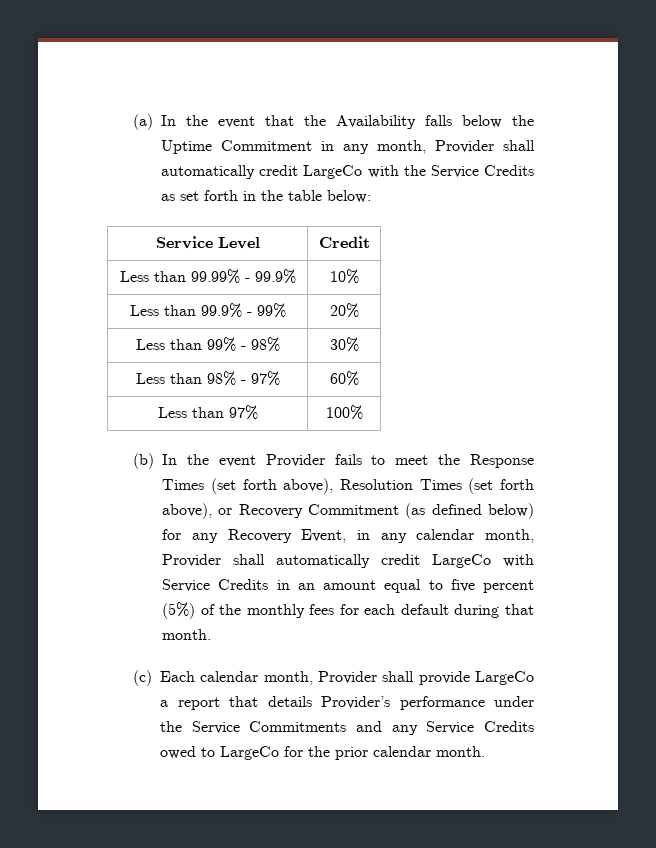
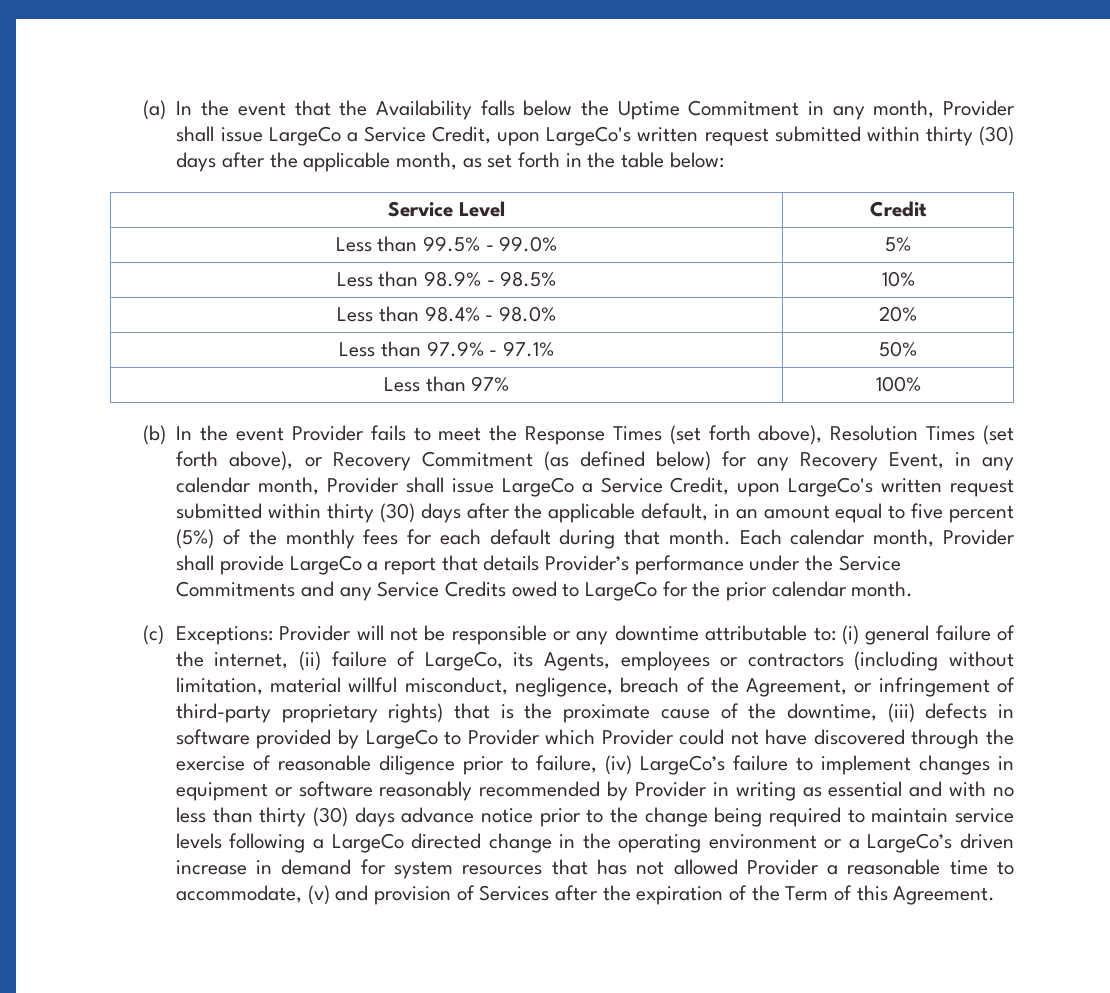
[161,165,534,179] automatically credit LargeCo with the Service Credits -> [220,126,1014,146] [176,152,458,172] issue LargeCo a Service Credit, upon LargeCo's written request submitted within thirty (30) days after the applicable month,
[190,269,296,284] 99.99% - 99.9% -> [423,236,558,252] [885,237,911,252] [336,271,557,287] 99.5% - 99.0% | 5% // Less than 98.9% - 98.5%
[200,303,286,318] 99.9% - 99% -> [424,306,556,322] 98.4% - 98.0%
[206,337,280,352] [329,337,359,352] [135,371,280,386] [329,371,359,386] 99% - 98% | 30% // Less than 98% - 97% | 60% -> [426,341,554,357] [879,341,917,357] 97.9% - 97.1% | 50%
[276,554,534,568] [162,579,269,592] automatically credit LargeCo with Service Credits -> [451,477,1015,497] [176,503,709,523] issue LargeCo a Service Credit, upon LargeCo's written request submitted within thirty (30) days after the applicable default,
[133,670,153,686] // (c) -> (731, 537) none
(486, 751) none -> [142,625,1015,645] [175,651,1015,671] [175,677,1015,697] [175,703,1014,723] [175,729,1014,749] [175,755,1014,775] [175,781,1015,801] [175,807,1014,827] [175,833,1014,853] [175,859,1015,879] [175,885,996,905] // (c) Exceptions: Provider will not be responsible or any downtime attributable to: (i) general failure of the internet, (ii) failure of LargeCo, its Agents, employees or contractors (including without limitation, material willful misconduct, negligence, breach of the Agreement, or infringement of third-party proprietary rights) that is the proximate cause of the downtime, (iii) defects in software provided by LargeCo to Provider which Provider could not have discovered through the exercise of reasonable diligence prior to failure, (iv) LargeCo’s failure to implement changes in equipment or software reasonably recommended by Provider in writing as essential and with no less than thirty (30) days advance notice prior to the change being required to maintain service levels following a LargeCo directed change in the operating environment or a LargeCo’s driven increase in demand for system resources that has not allowed Provider a reasonable time to accommodate, (v) and provision of Services after the expiration of the Term of this Agreement.

